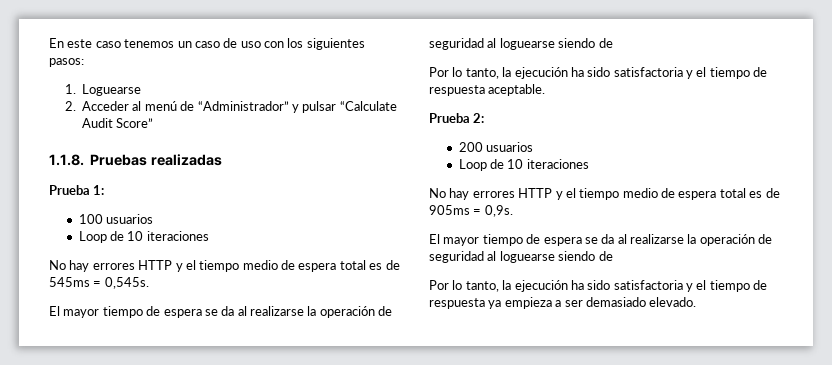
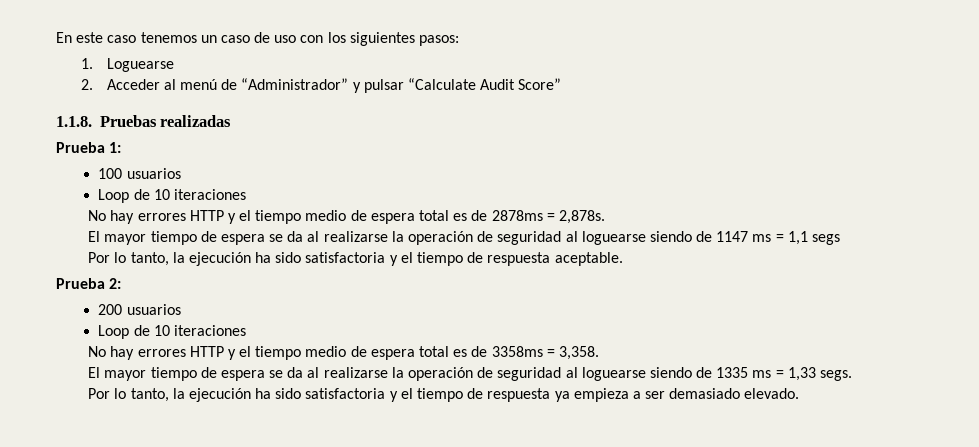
[49,277,149,289] 545ms = 0,545s. -> [491,210,605,224] 2878ms = 2,878s.
(613, 43) none -> [716,231,841,245] 1147 ms = 1,1 segs
[429,205,513,217] 905ms = 0,9s. -> [491,346,599,360] 3358ms = 3,358.
(613, 256) none -> [716,367,853,381] 1335 ms = 1,33 segs.

